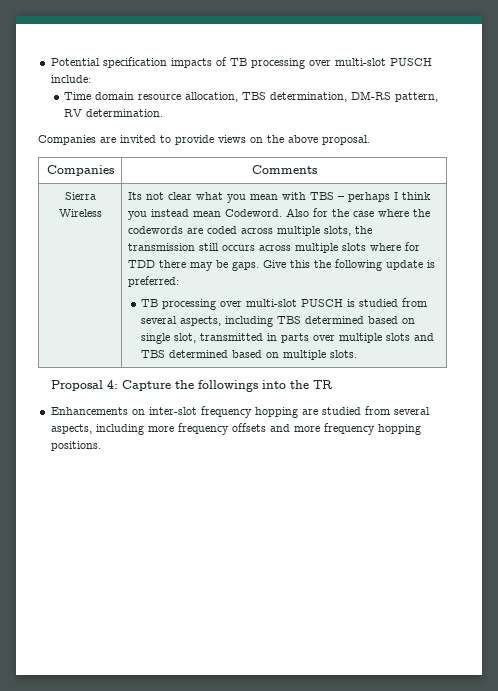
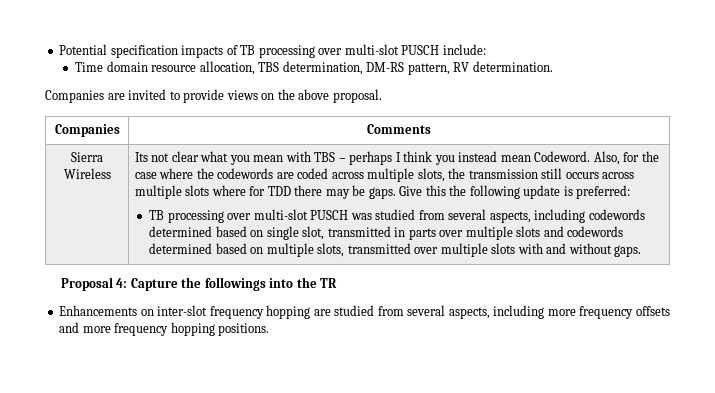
[286,208,310,217] Also -> [593,151,620,165] Also,
[347,298,428,307] [141,316,302,327] is studied from several aspects, including TBS -> [350,209,645,223] was studied from several aspects, including codewords
[141,350,166,358] TBS -> [567,226,624,237] codewords
[330,350,358,358] slots. -> [317,243,642,257] slots, transmitted over multiple slots with and without gaps.

